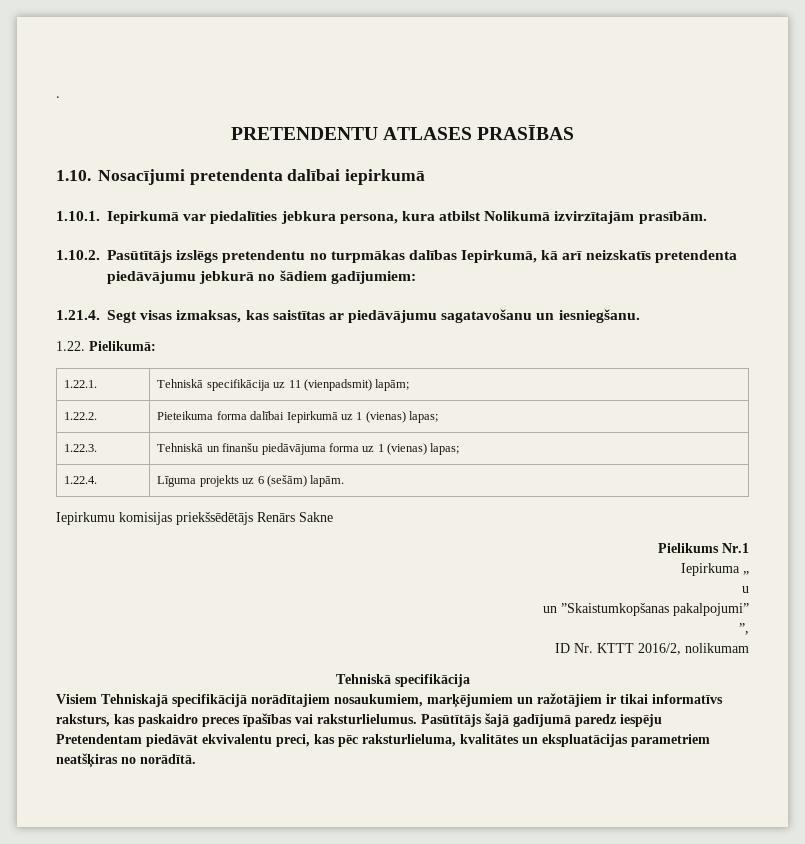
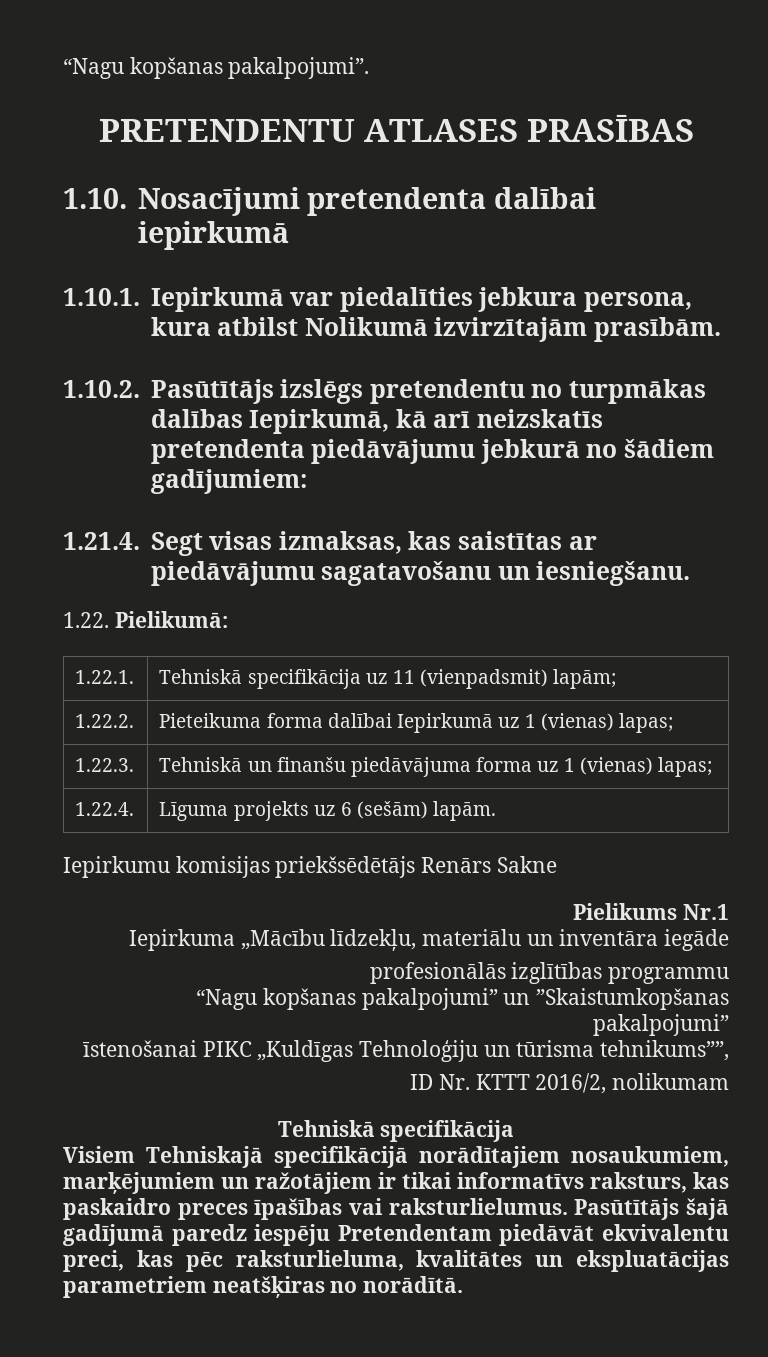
[56,96,60,98] . -> [63,57,370,79] “Nagu kopšanas pakalpojumi”.
[743,571,749,575] [742,586,749,593] [543,603,749,616] [739,623,749,635] „ // u // un ”Skaistumkopšanas pakalpojumi” // ”, -> [240,929,729,951] [369,962,729,984] [196,988,729,1010] [593,1014,729,1036] [82,1040,729,1062] „Mācību līdzekļu, materiālu un inventāra iegāde // profesionālās izglītības programmu // “Nagu kopšanas pakalpojumi” un ”Skaistumkopšanas pakalpojumi” // īstenošanai PIKC „Kuldīgas Tehnoloģiju un tūrisma tehnikums””,

